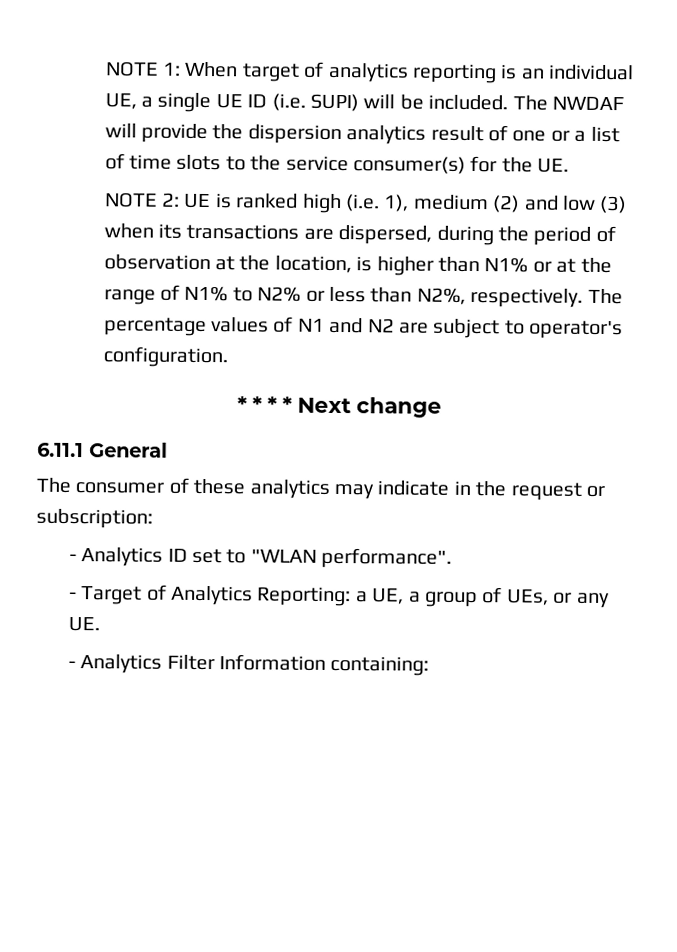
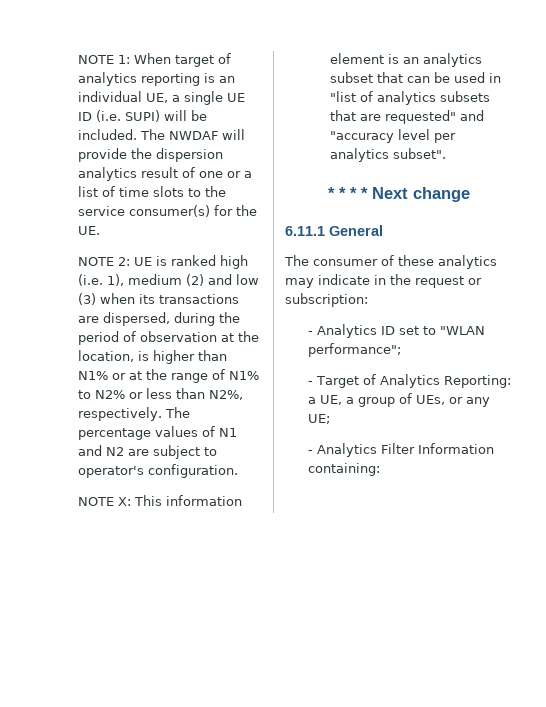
(228, 357) none -> [78,495,243,506] [330,53,483,67] [330,72,502,83] [330,91,491,105] [330,110,485,124] [330,129,457,143] [330,148,447,162] // NOTE X: This information element is an analytics subset that can be used in "list of analytics subsets that are requested" and "accuracy level per analytics subset".
[321,547,453,569] performance". -> [307,343,401,357] performance";
[67,616,100,632] UE. -> [307,414,330,424] UE;

